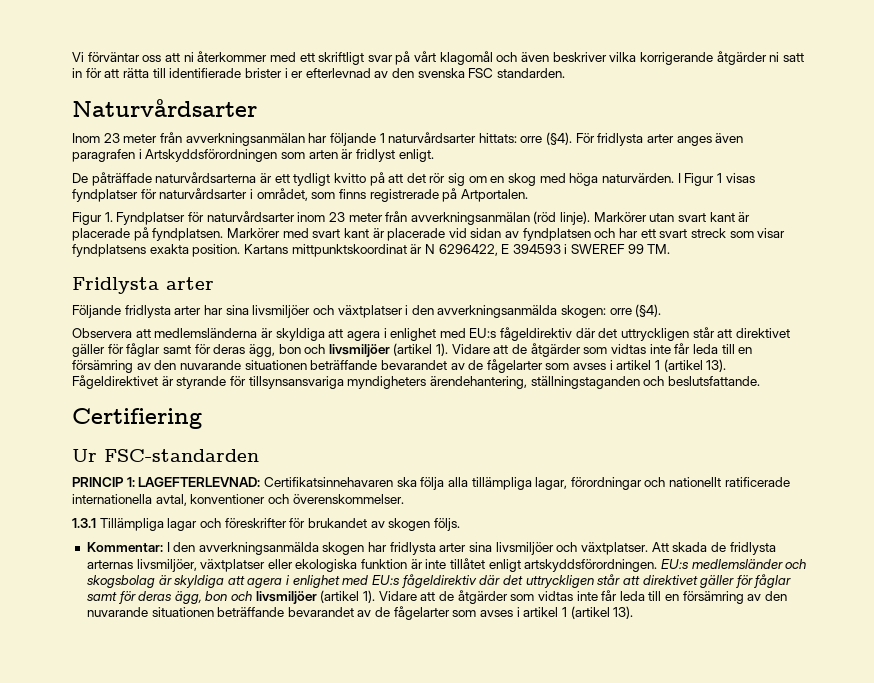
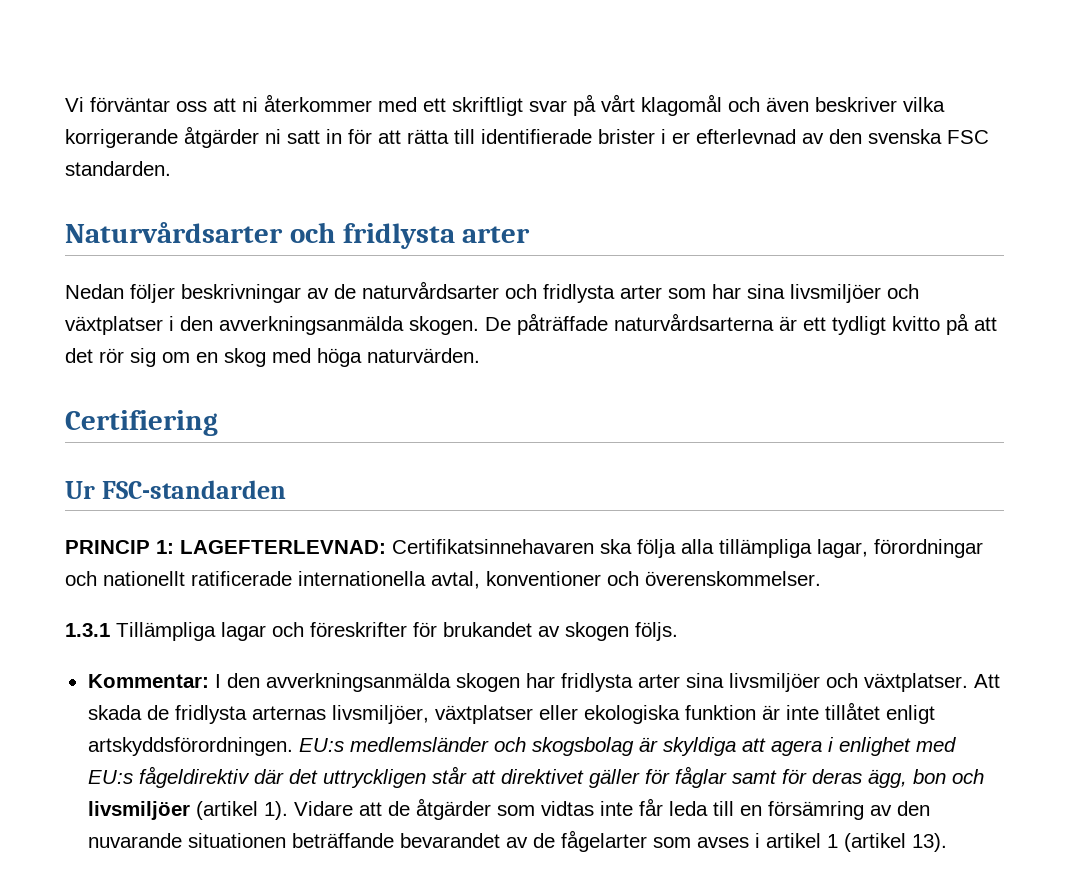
[72,132,744,146] [72,149,434,162] // Inom 23 meter från avverkningsanmälan har följande 1 naturvårdsarter hittats: orre (§4). För fridlysta arter anges även paragrafen i Artskyddsförordningen som arten är fridlyst enligt. // -> [289,222,531,249] [65,281,919,303] [65,316,479,335] och fridlysta arter // Nedan följer beskrivningar av de naturvårdsarter och fridlysta arter som har sina livsmiljöer och växtplatser i den avverkningsanmälda skogen.
[677,173,755,186] [72,188,528,202] [72,211,751,225] [72,227,786,241] [72,244,671,257] [72,277,214,294] [72,304,662,318] [72,327,790,341] [72,343,753,357] [72,359,727,373] [72,375,760,389] I Figur 1 visas fyndplatser för naturvårdsarter i området, som finns registrerade på Artportalen. // Figur 1. Fyndplatser för naturvårdsarter inom 23 meter från avverkningsanmälan (röd linje). Markörer utan svart kant är placerade på fyndplatsen. Markörer med svart kant är placerade vid sidan av fyndplatsen och har ett svart streck som visar fyndplatsens exakta position. Kartans mittpunktskoordinat är N 6296422, E 394593 i SWEREF 99 TM. // Fridlysta arter // Följande fridlysta arter har sina livsmiljöer och växtplatser i den avverkningsanmälda skogen: orre (§4). // Observera att medlemsländerna är skyldiga att agera i enlighet med EU:s fågeldirektiv där det uttryckligen står att direktivet gäller för fåglar samt för deras ägg, bon och livsmiljöer (artikel 1). Vidare att de åtgärder som vidtas inte får leda till en försämring av den nuvarande situationen beträffande bevarandet av de fågelarter som avses i artikel 1 (artikel 13). Fågeldirektivet är styrande för tillsynsansvariga myndigheters ärendehantering, ställningstaganden och beslutsfattande. -> (480, 355) none

